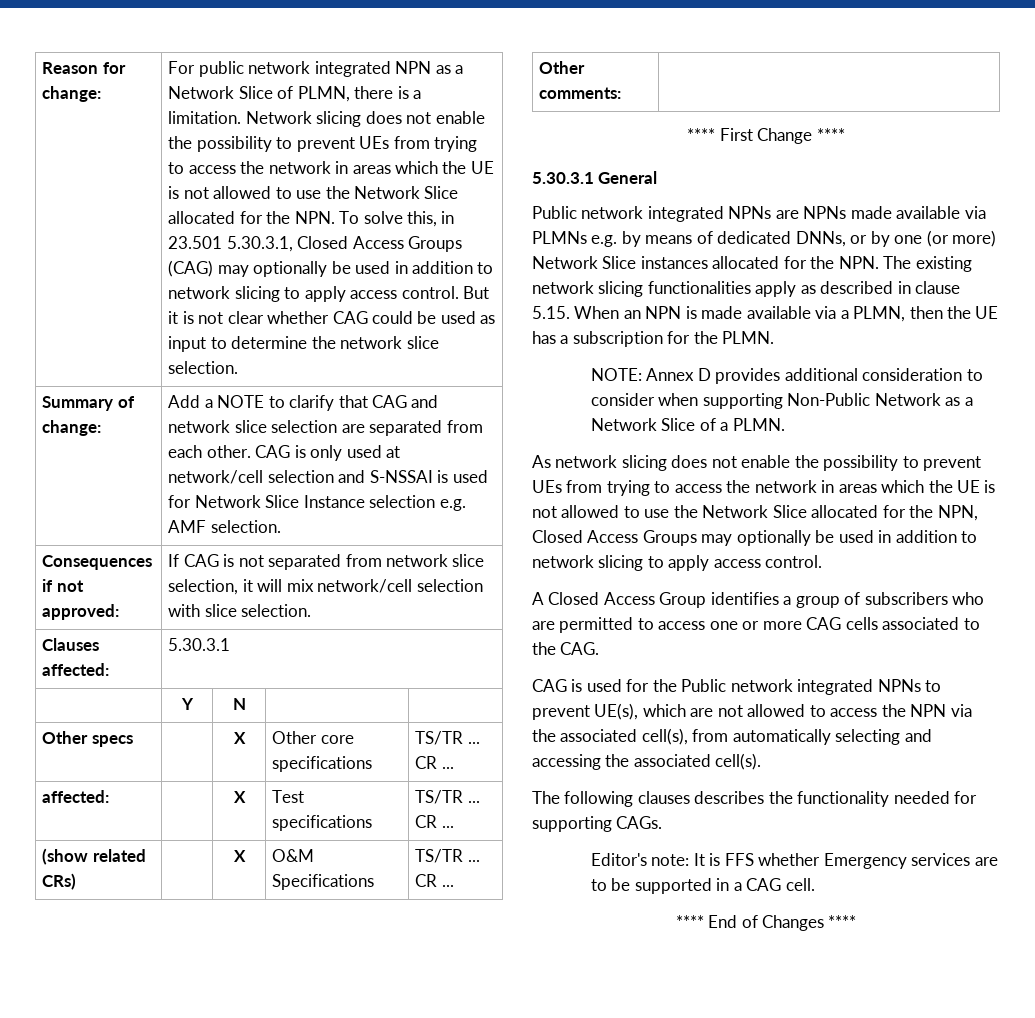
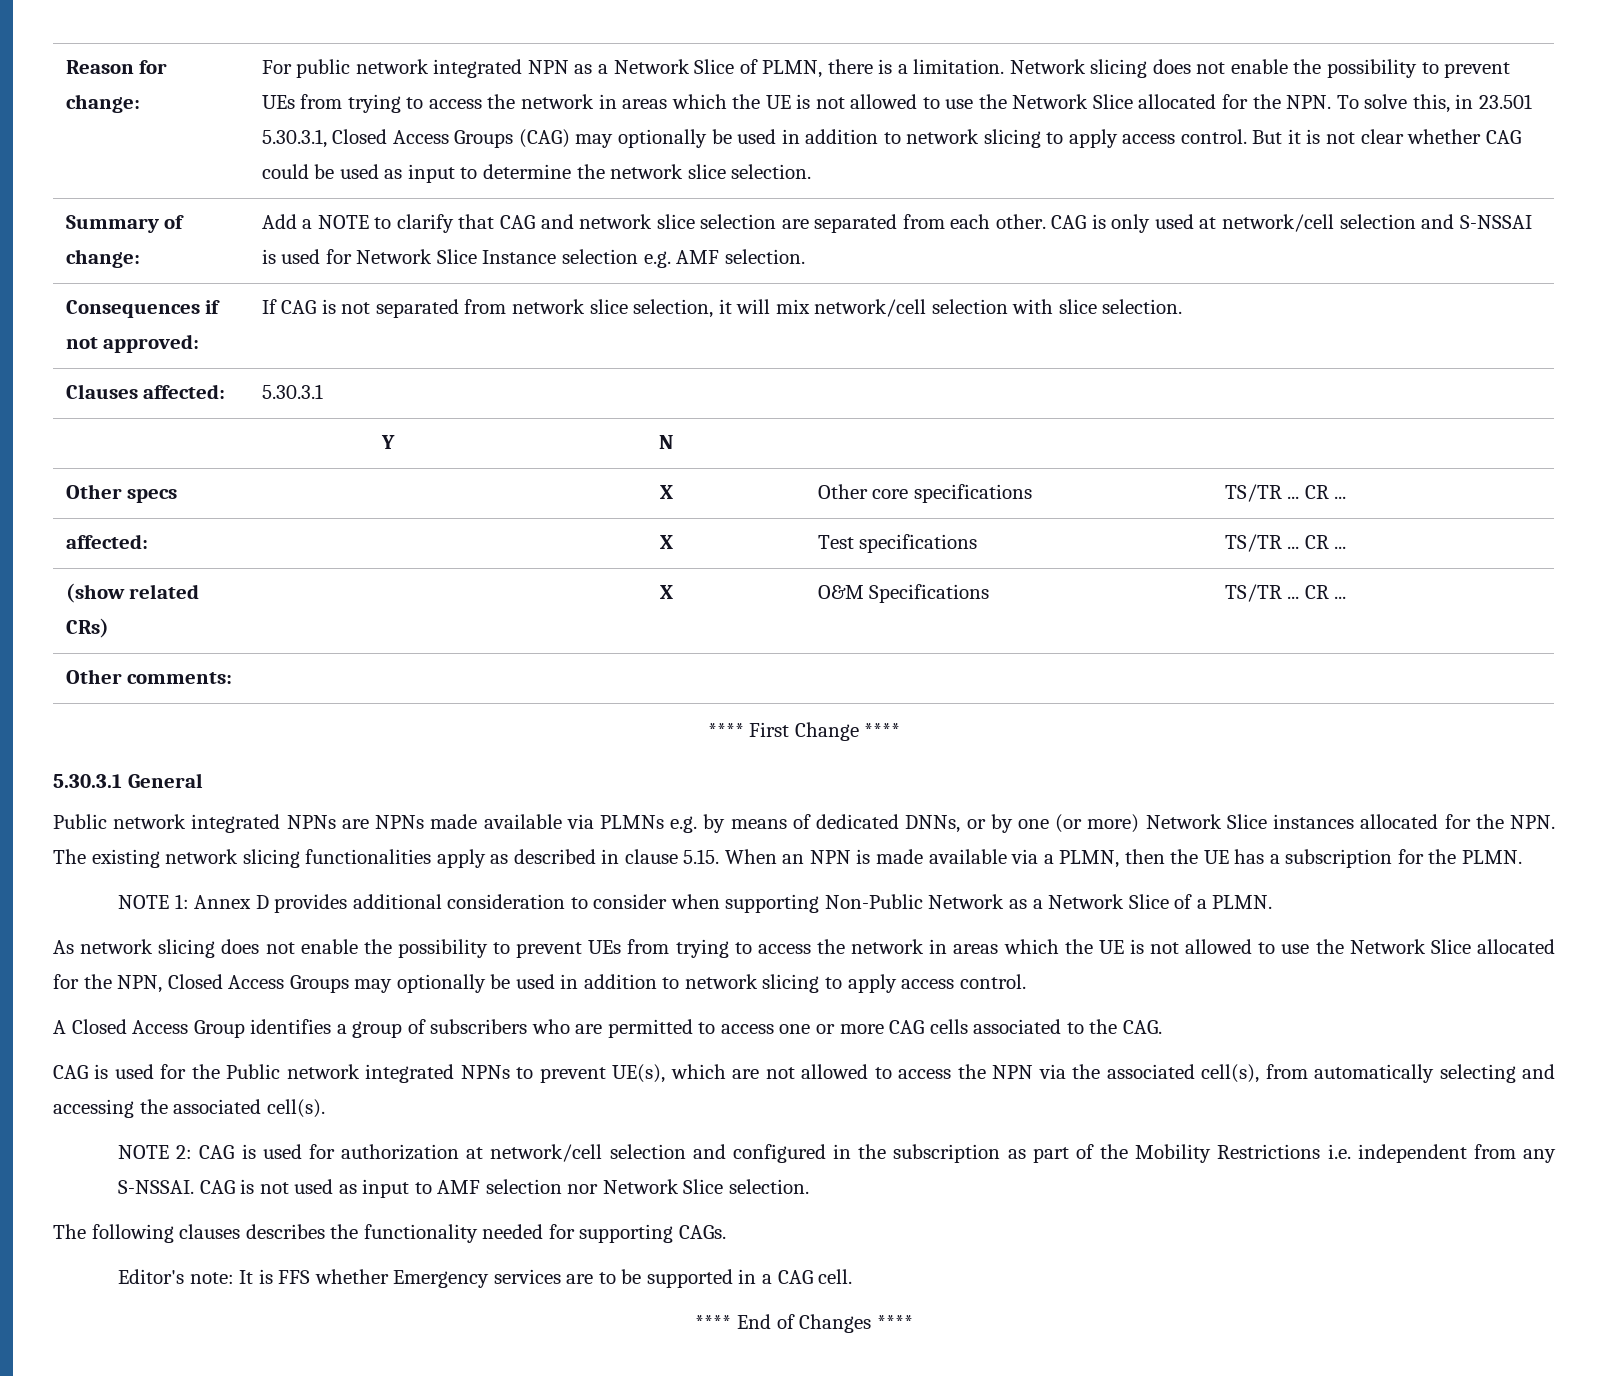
[590,368,642,381] NOTE: -> [118,894,189,909] NOTE 1:
(762, 761) none -> [118,1144,1556,1163] [118,1179,810,1198] // NOTE 2: CAG is used for authorization at network/cell selection and configured in the subscription as part of the Mobility Restrictions i.e. independent from any S-NSSAI. CAG is not used as input to AMF selection nor Network Slice selection.

